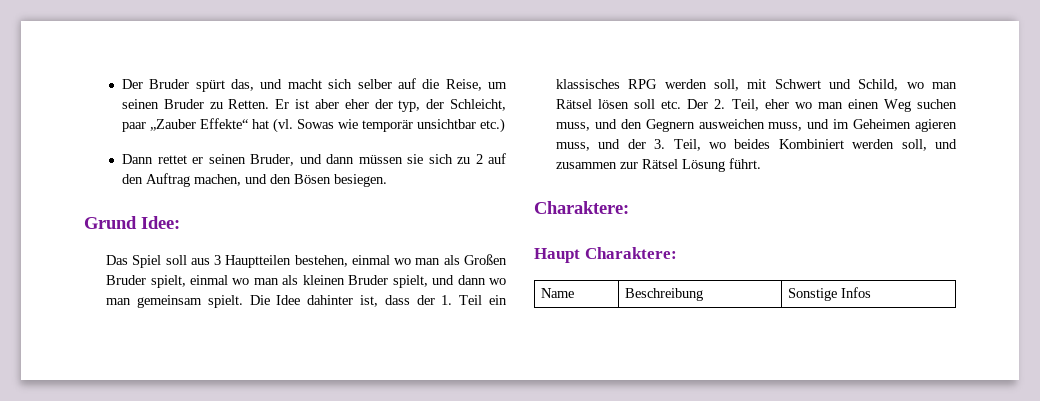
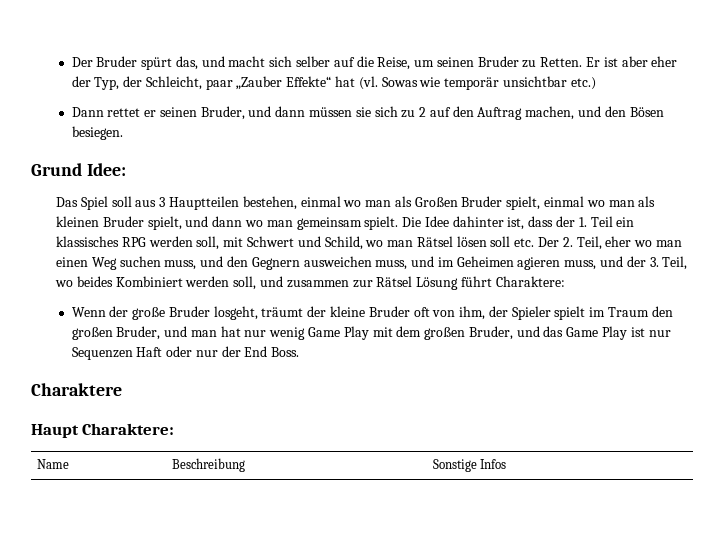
[398,100,421,112] typ, -> [94,77,120,90] Typ,
[729,158,762,169] [534,201,629,214] führt. // Charaktere: -> [460,276,565,287] [71,306,673,320] [71,326,671,340] [71,346,300,360] [31,383,122,396] führt Charaktere: // Wenn der große Bruder losgeht, träumt der kleine Bruder oft von ihm, der Spieler spielt im Traum den großen Bruder, und man hat nur wenig Game Play mit dem großen Bruder, und das Game Play ist nur Sequenzen Haft oder nur der End Boss. // Charaktere

